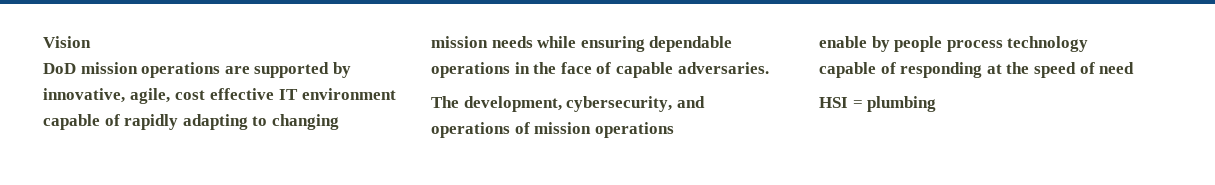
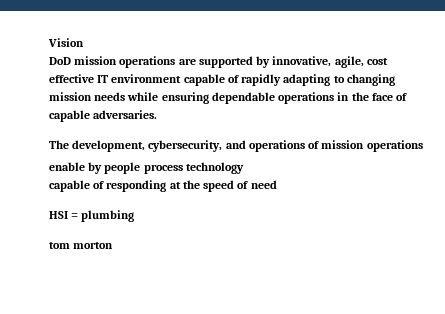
(937, 104) none -> [49,242,114,249] // tom morton

